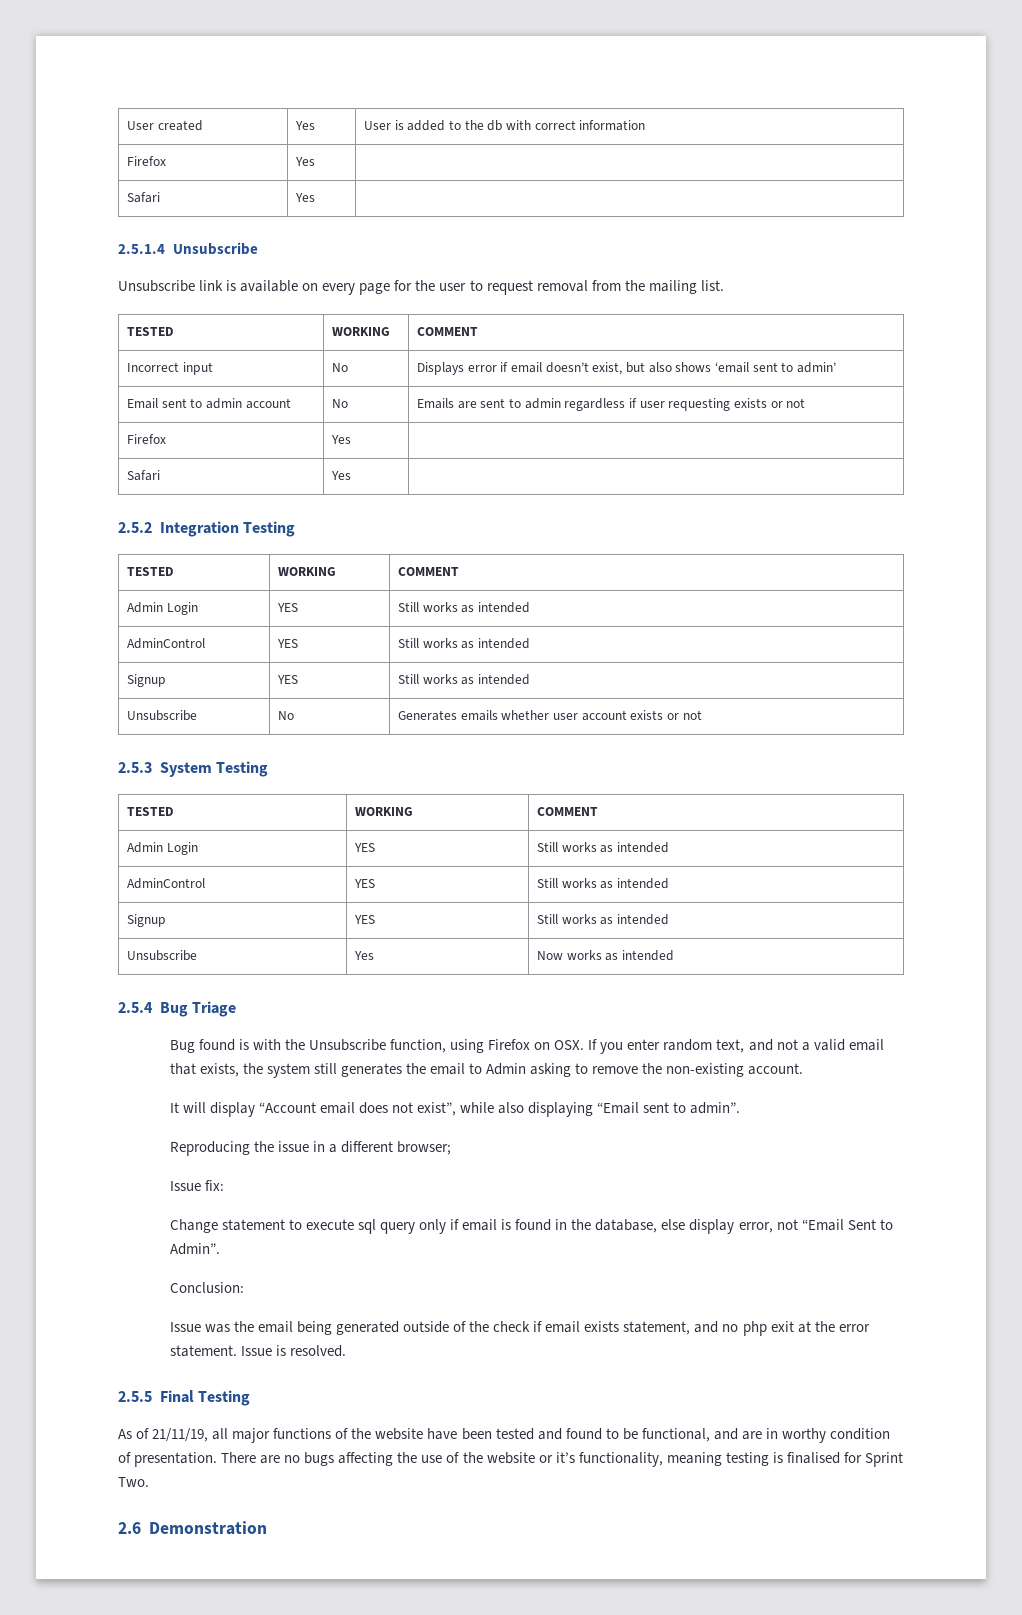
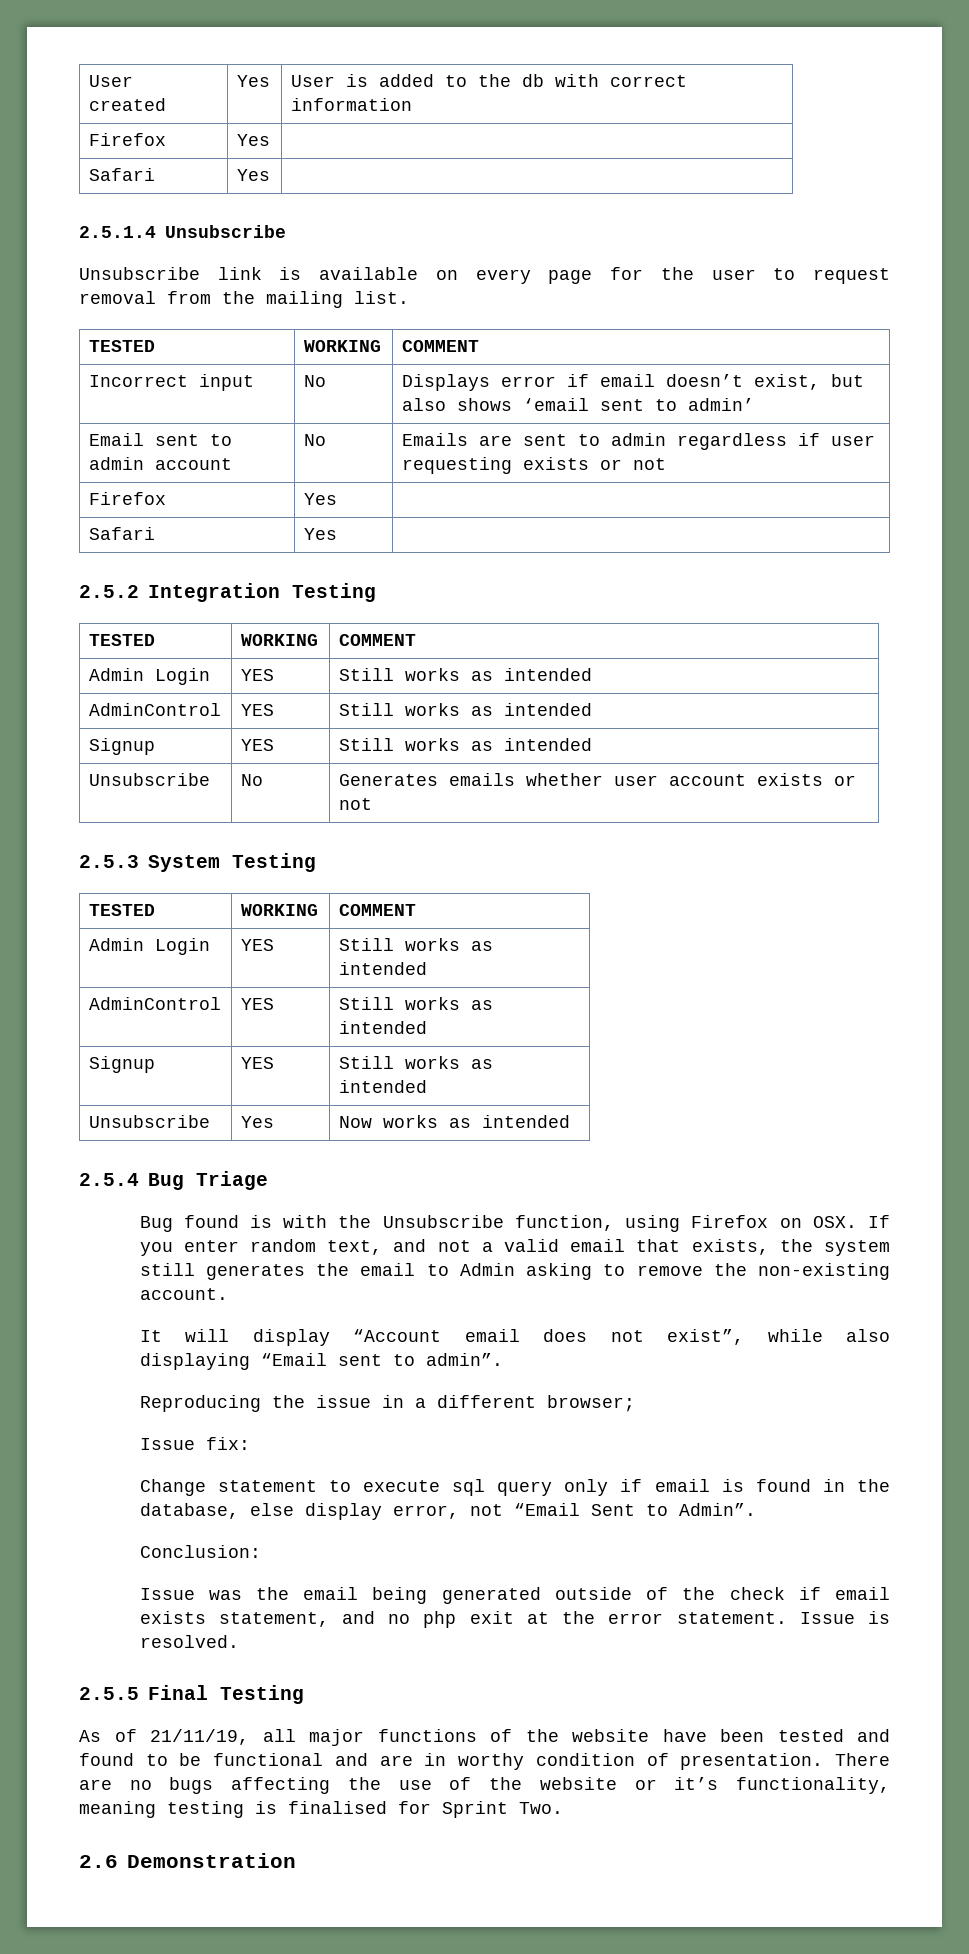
[641,1428,710,1442] functional, -> [213,1753,324,1766] functional

